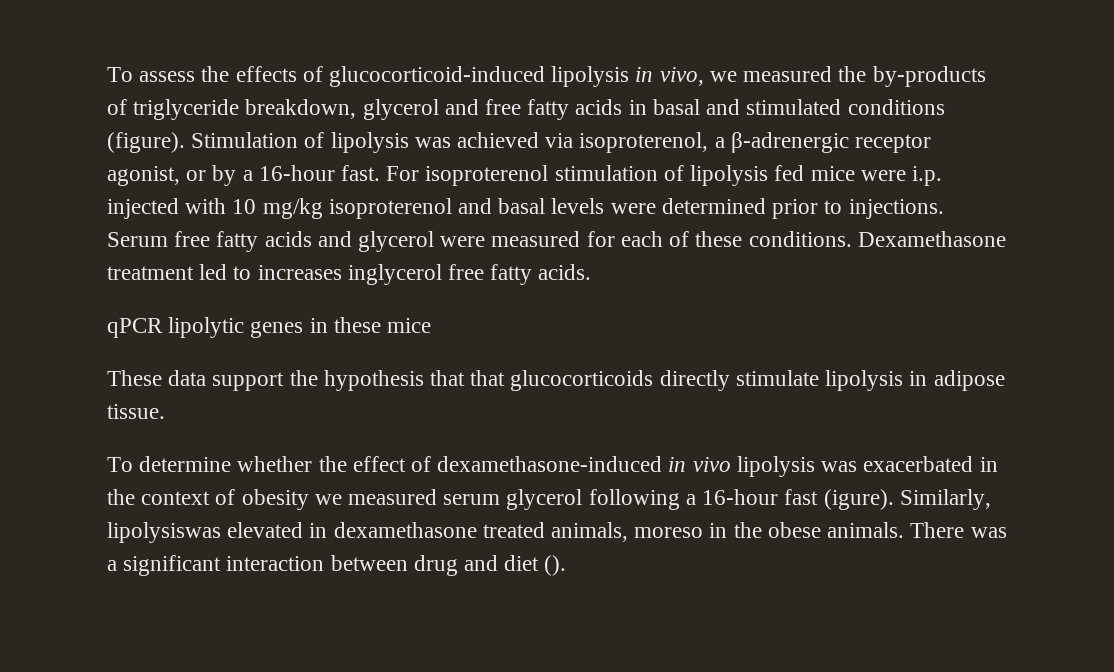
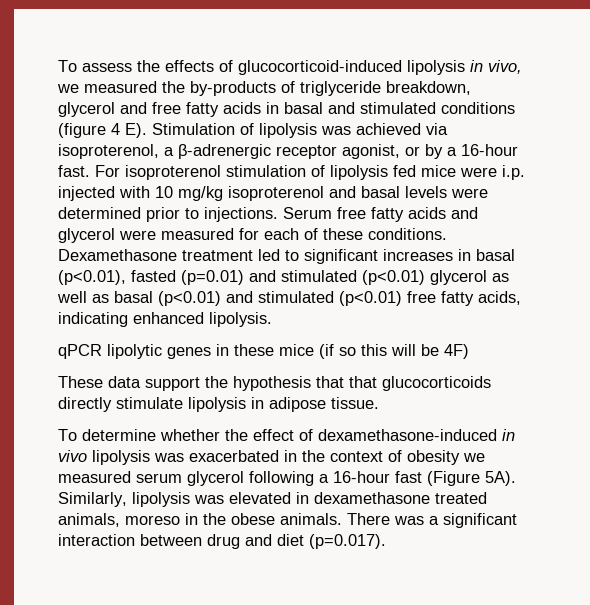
[107,132,185,153] (figure). -> [58,123,147,138] (figure 4 E).
[257,264,592,285] increases inglycerol free fatty acids. -> [304,249,515,264] [58,270,509,285] [57,291,521,306] [58,312,272,327] significant increases in basal (p<0.01), fasted (p=0.01) and stimulated (p<0.01) glycerol as well as basal (p<0.01) and stimulated (p<0.01) free fatty acids, indicating enhanced lipolysis.
(432, 325) none -> [319,344,469,359] (if so this will be 4F)
[823,489,991,510] [107,522,221,543] (igure). Similarly, lipolysiswas -> [427,471,516,486] [58,492,224,507] (Figure 5A). Similarly, lipolysis was
[544,555,567,576] (). -> [309,534,386,549] (p=0.017).

